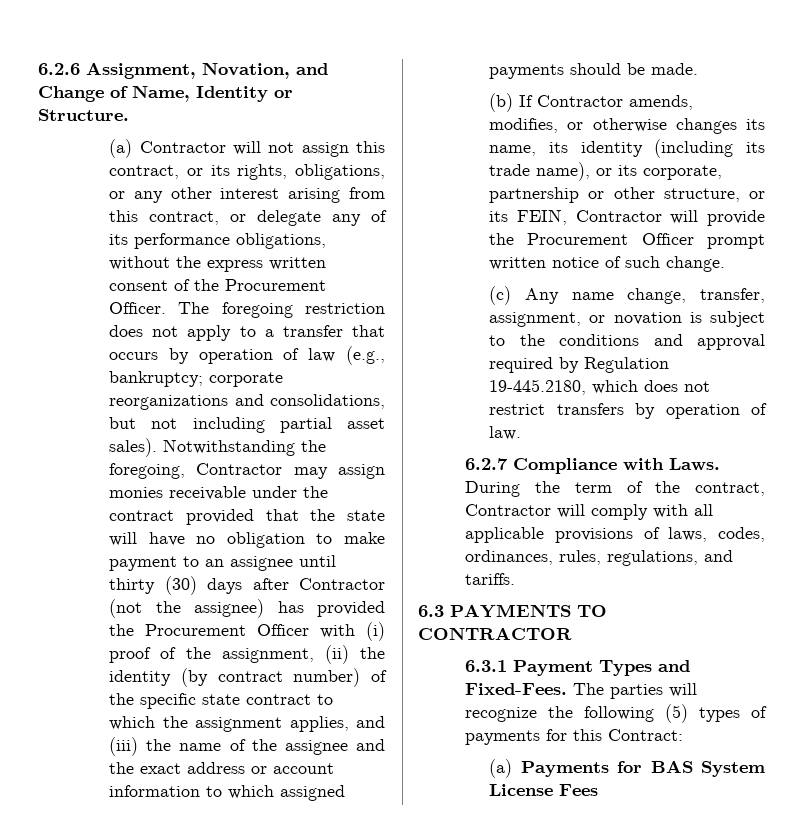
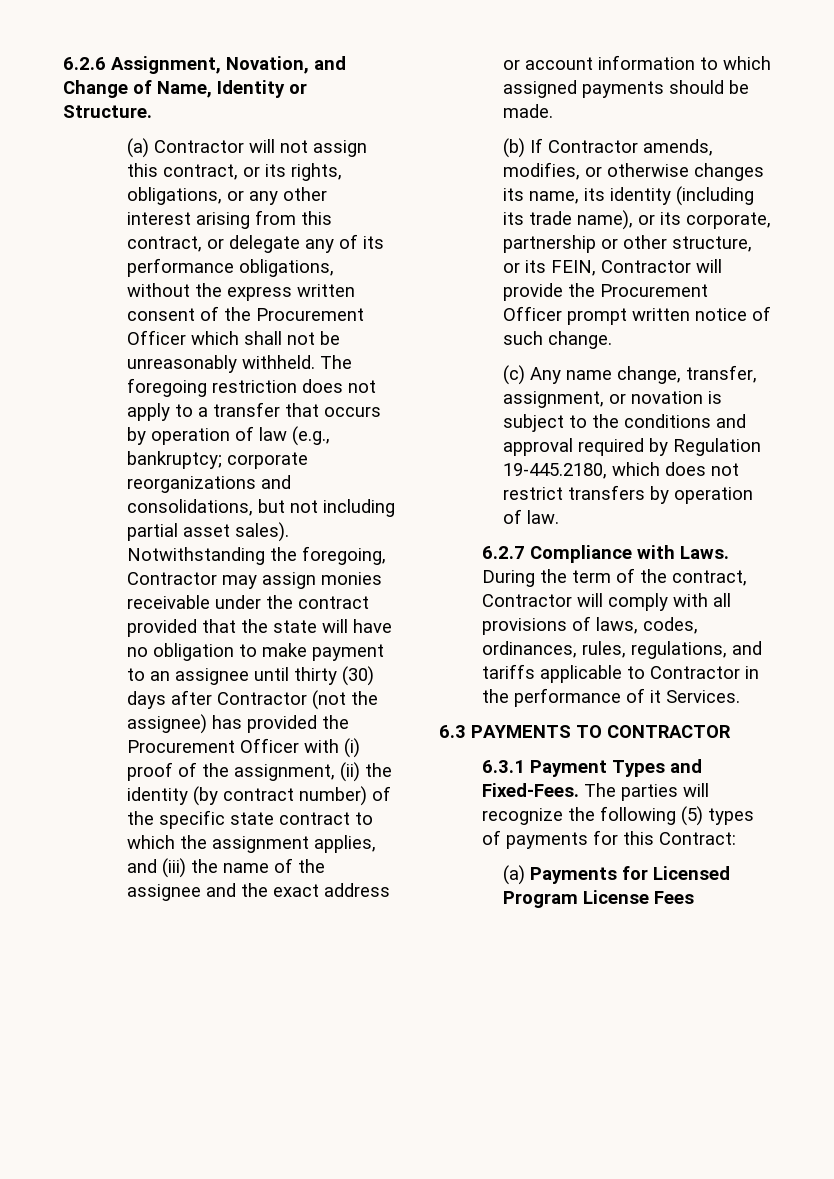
[109,302,167,314] Officer. -> [126,330,340,345] [126,355,315,373] Officer which shall not be unreasonably withheld.
[465,527,545,543] applicable -> (731, 600) none
[465,573,516,585] tariffs. -> [481,664,759,683] [481,688,740,707] tariffs applicable to Contractor in the performance of it Services.
[650,760,765,777] BAS System -> [652,866,730,880] [502,891,578,908] Licensed Program

